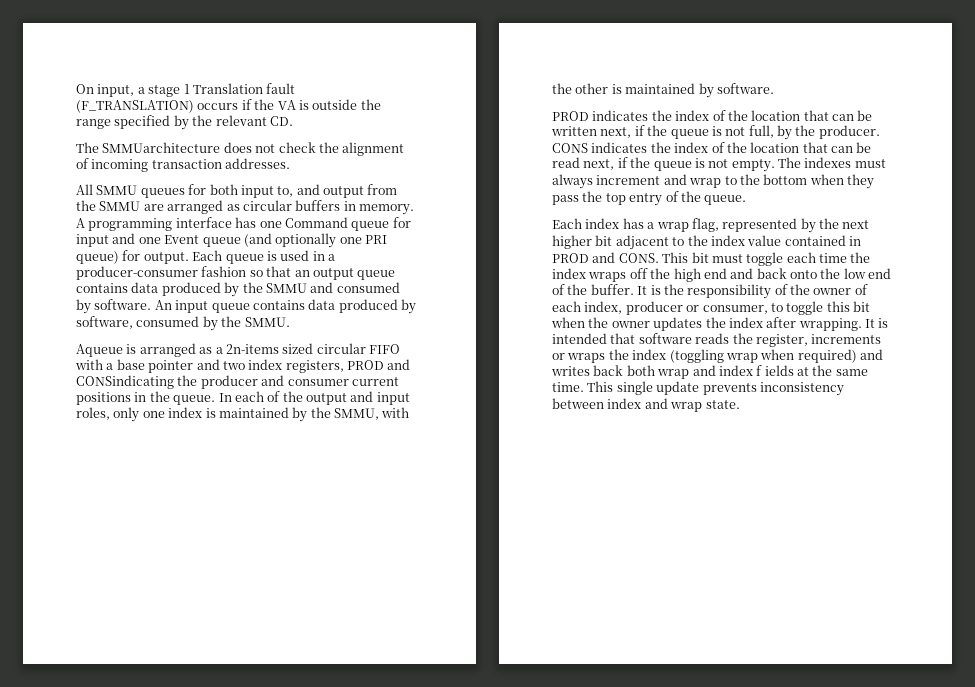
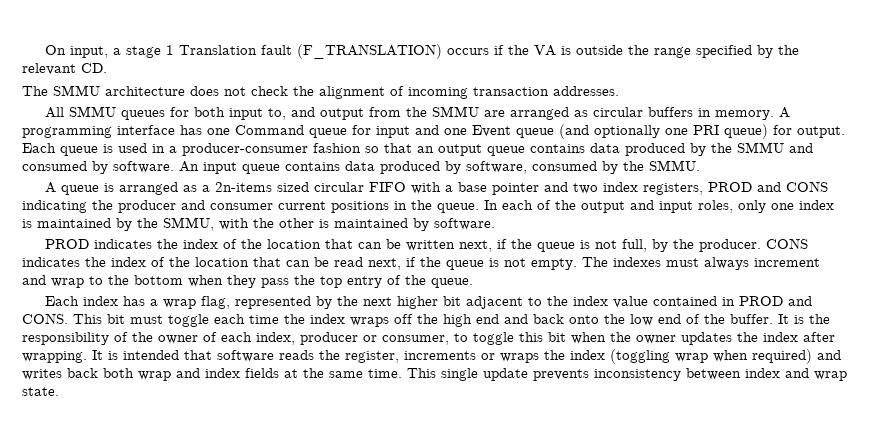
[102,142,221,153] SMMUarchitecture -> [53,85,185,96] SMMU architecture
[76,344,123,357] Aqueue -> [45,182,100,195] A queue
[76,375,174,389] CONSindicating -> [786,181,829,192] [22,200,87,213] CONS indicating
[756,365,794,376] f ields -> [245,368,279,378] fields

